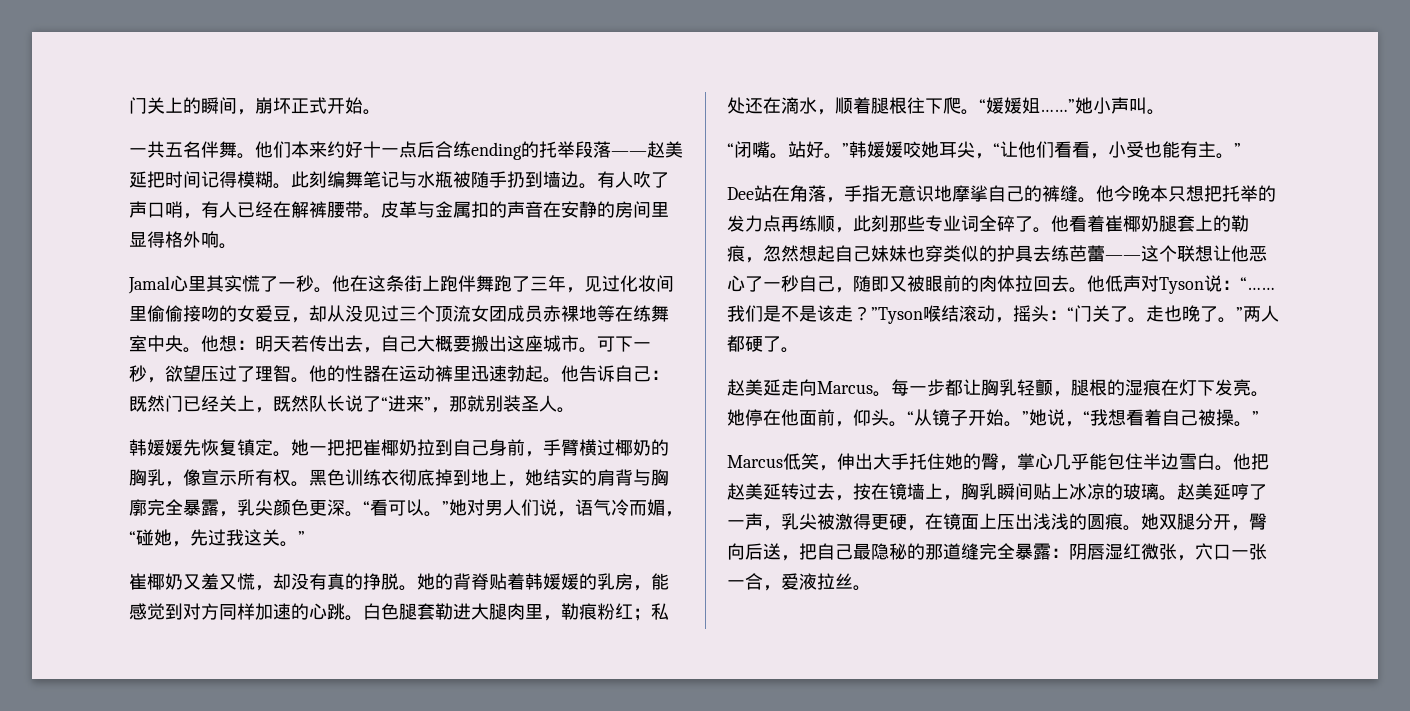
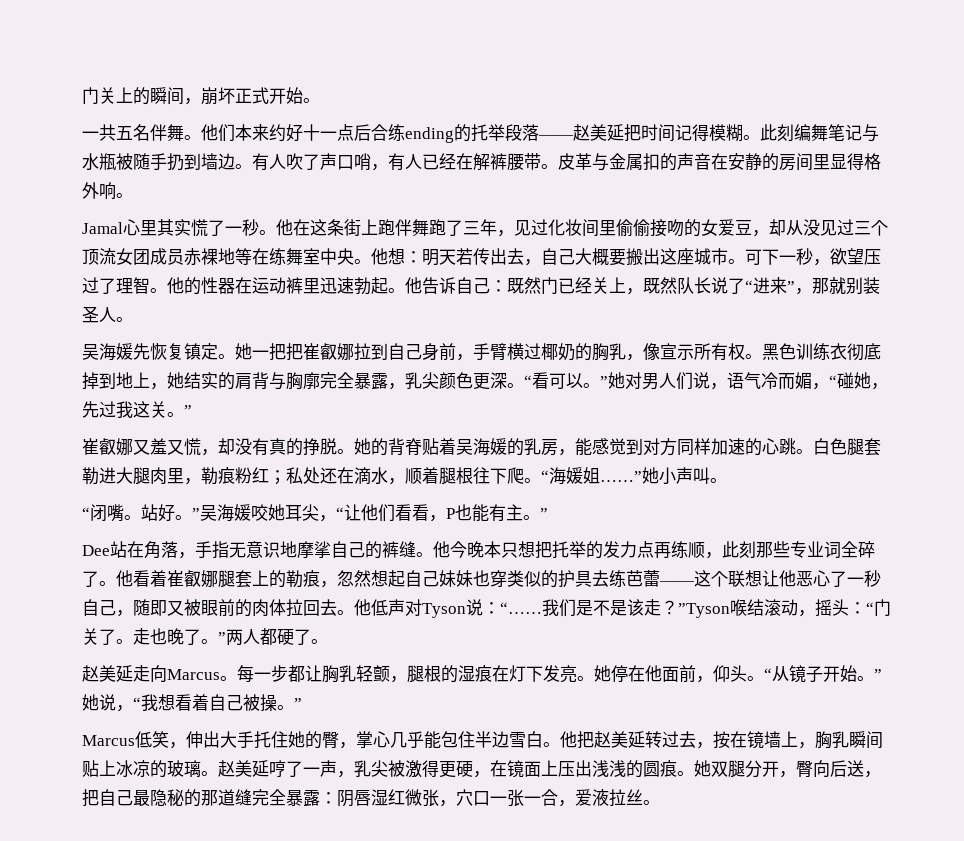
[129,439,165,456] 韩媛 -> [82,343,116,361] 吴海
[381,439,417,456] 椰奶 -> [320,343,354,361] 叡娜
[147,573,183,590] 椰奶 -> [99,438,133,456] 叡娜
[525,573,561,590] 韩媛 -> [456,438,490,456] 吴海
[986,97,1004,114] 媛 -> [549,467,566,485] 海
[849,141,885,158] 韩媛 -> [200,504,234,522] 吴海
[1108,141,1144,158] 小受 -> [446,508,455,519] P
[1123,215,1159,232] 椰奶 -> [184,570,218,588] 叡娜

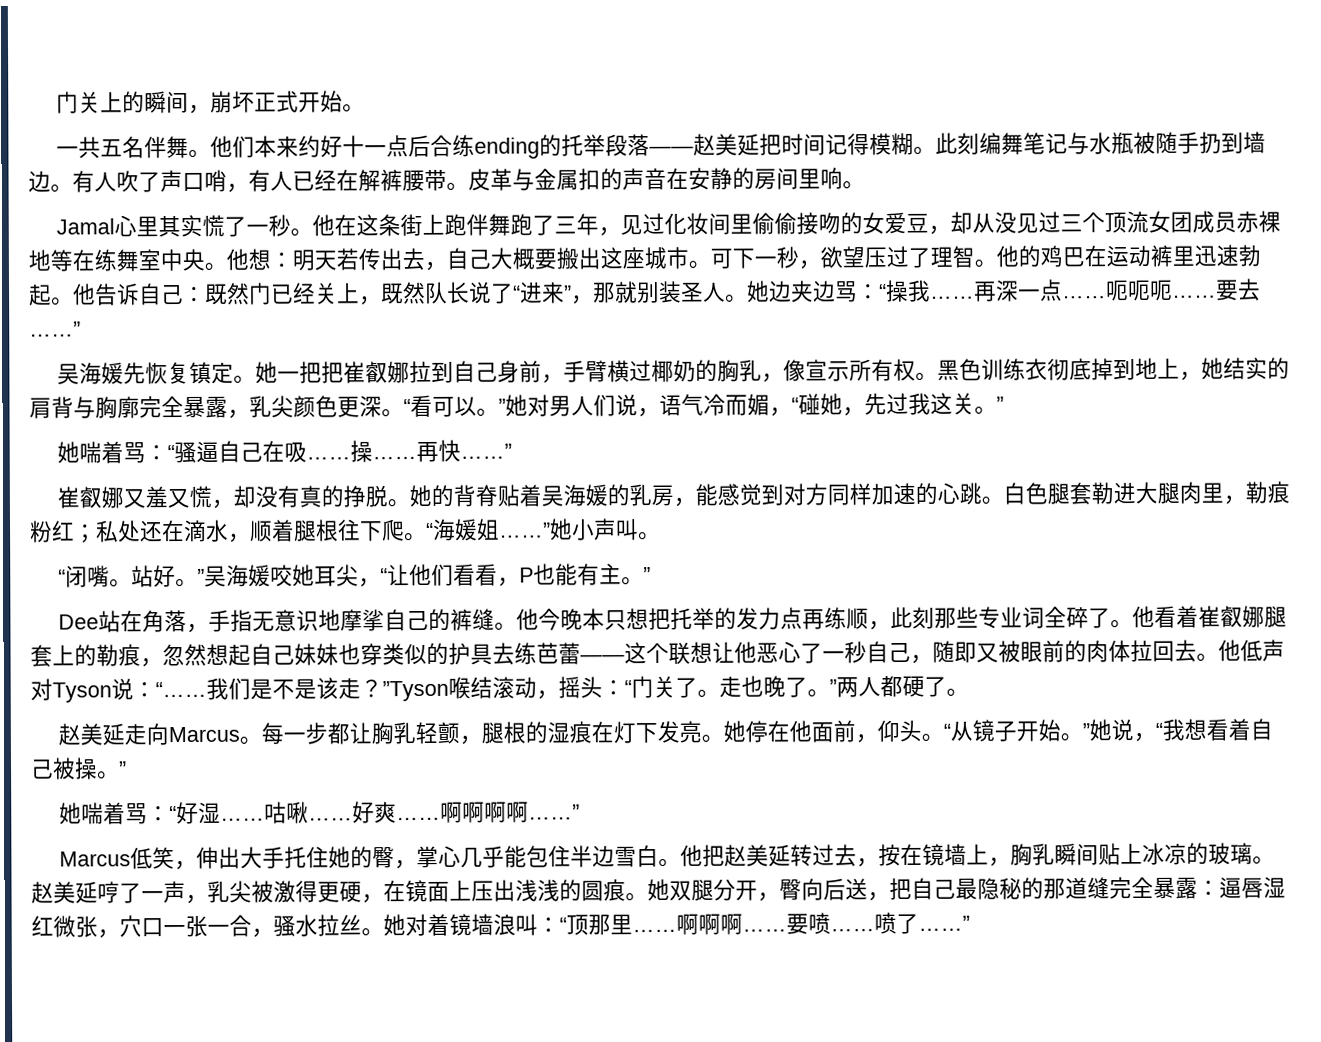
[830,153,881,170] [82,182,99,199] 显得格外 -> (821, 178) none
[201,277,235,294] 性器 -> [1040,245,1085,268] 鸡巴
(133, 319) none -> [746,278,1261,303] [29,321,81,337] 她边夹边骂：“操我……再深一点……呃呃呃……要去……”
(192, 410) none -> [57,439,513,464] // 她喘着骂：“骚逼自己在吸……操……再快……”
(302, 703) none -> [59,801,581,825] // 她喘着骂：“好湿……咕啾……好爽……啊啊啊啊……”
[337,789,354,807] 阴 -> [1219,876,1242,899] 逼
[575,789,660,807] 爱液拉丝。 -> [273,912,970,937] 骚水拉丝。她对着镜墙浪叫：“顶那里……啊啊啊……要喷……喷了……”

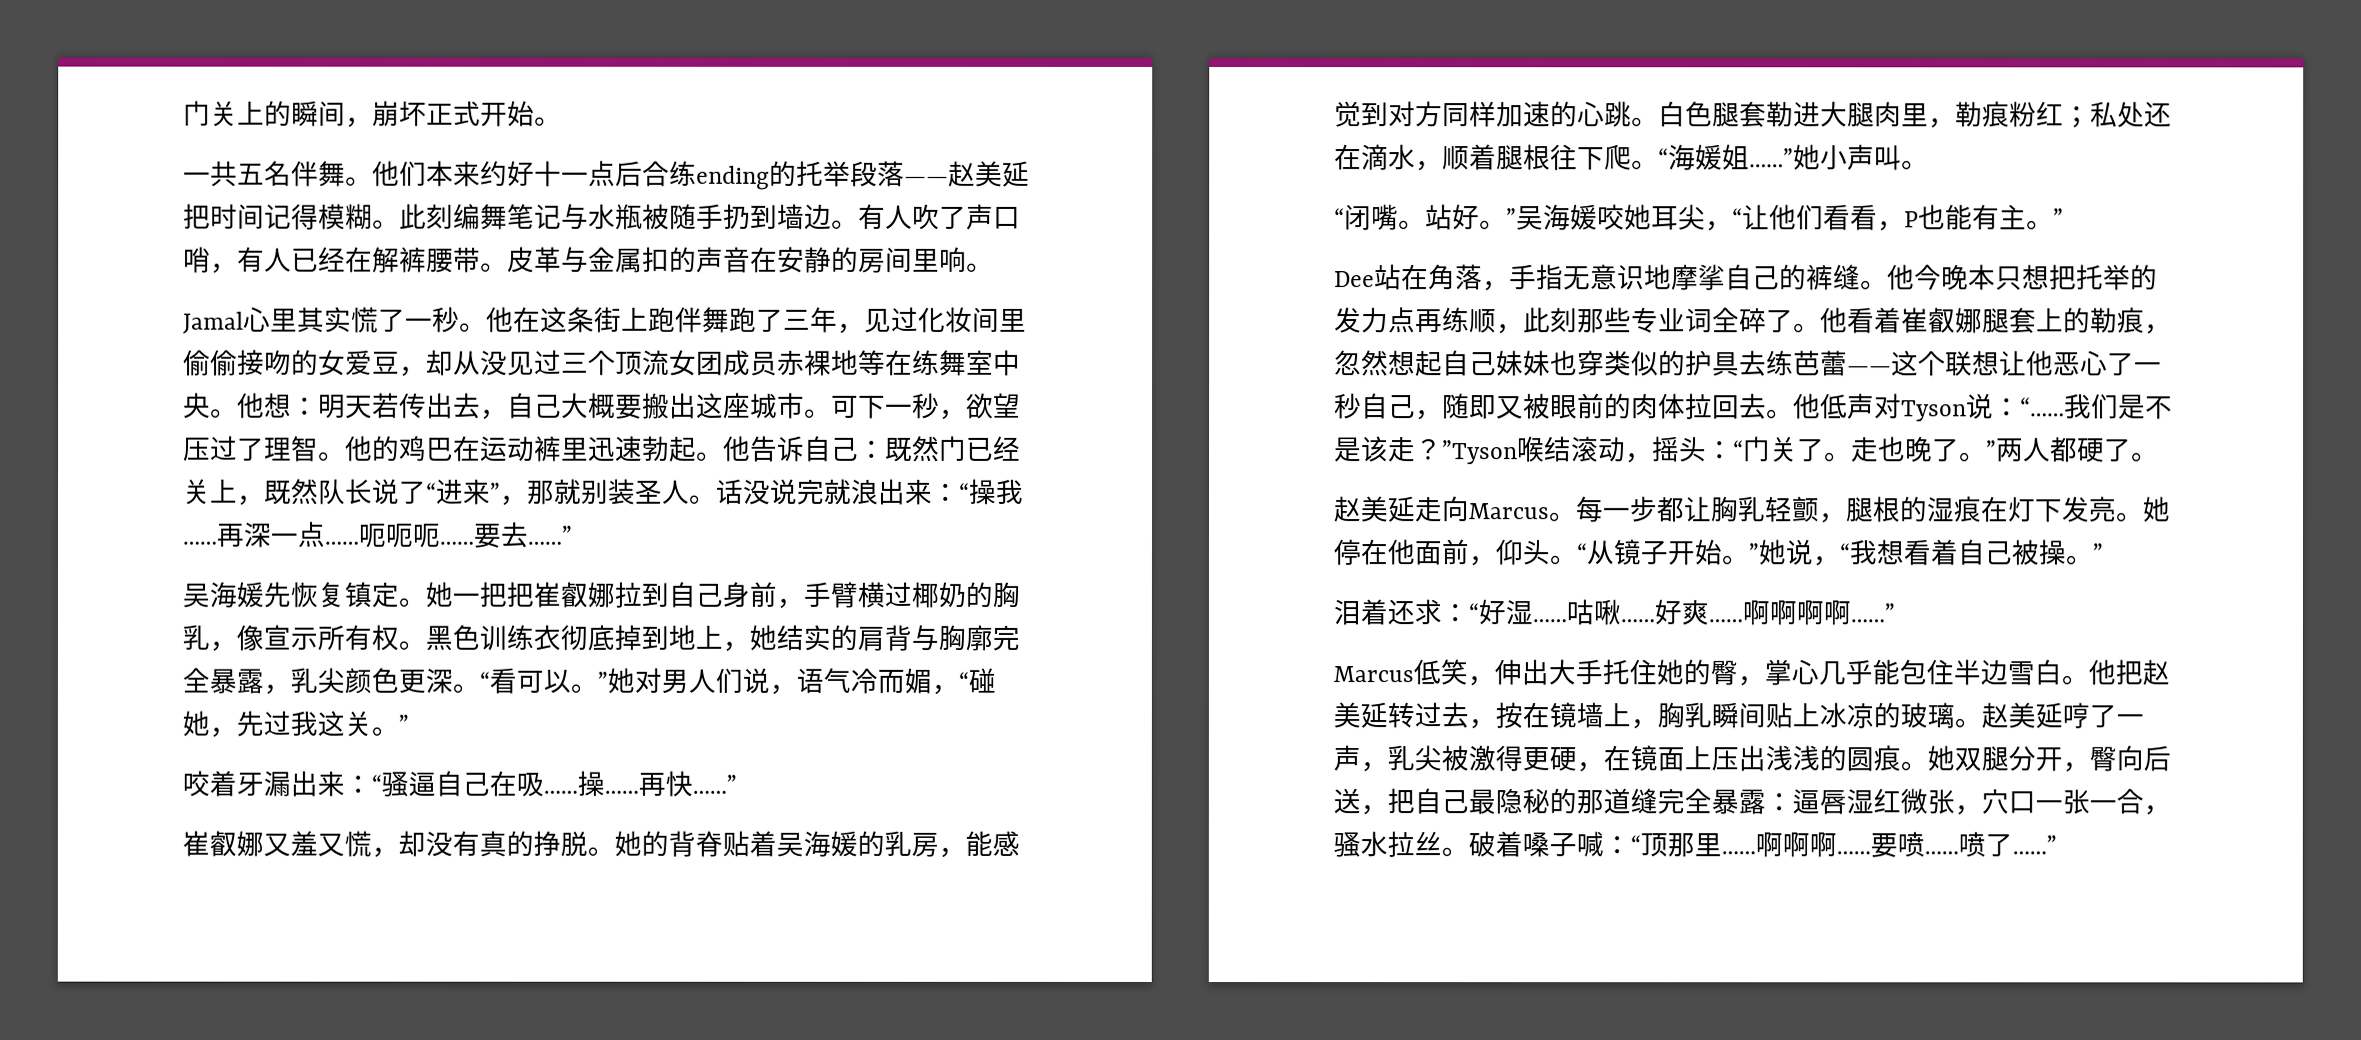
[746,280,858,303] 她边夹边骂 -> [716,478,933,505] 话没说完就浪出来
[57,441,147,464] 她喘着骂 -> [182,770,345,797] 咬着牙漏出来
[59,802,149,825] 她喘着骂 -> [1333,599,1442,626] 泪着还求
[383,913,538,937] 她对着镜墙浪叫 -> [1468,831,1604,858] 破着嗓子喊

